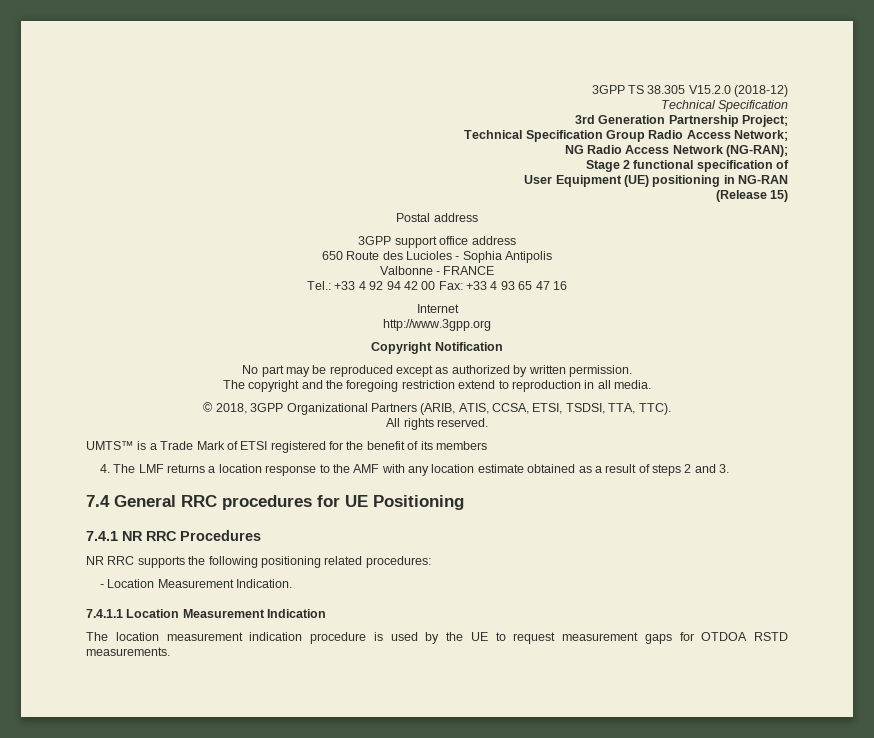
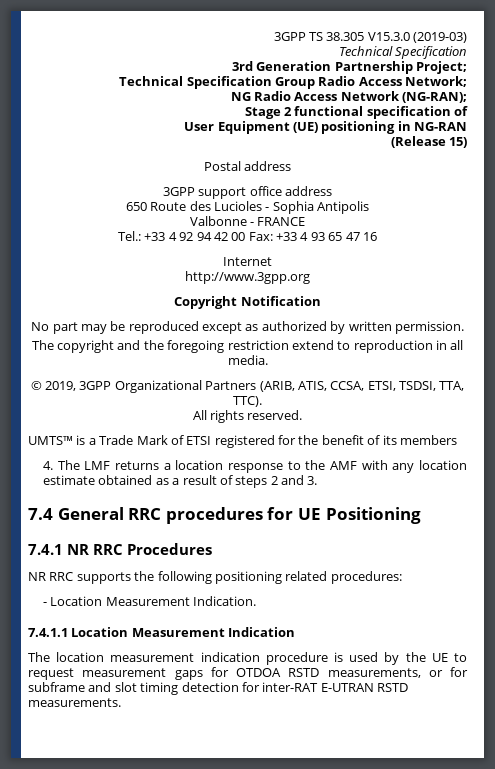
[688,85,788,97] V15.2.0 (2018-12) -> [367,32,467,43] V15.3.0 (2019-03)
[215,403,247,414] 2018, -> [45,381,76,391] 2019,
(788, 636) none -> [327,667,468,678] [28,682,408,695] measurements, or for subframe and slot timing detection for inter-RAT E-UTRAN RSTD

